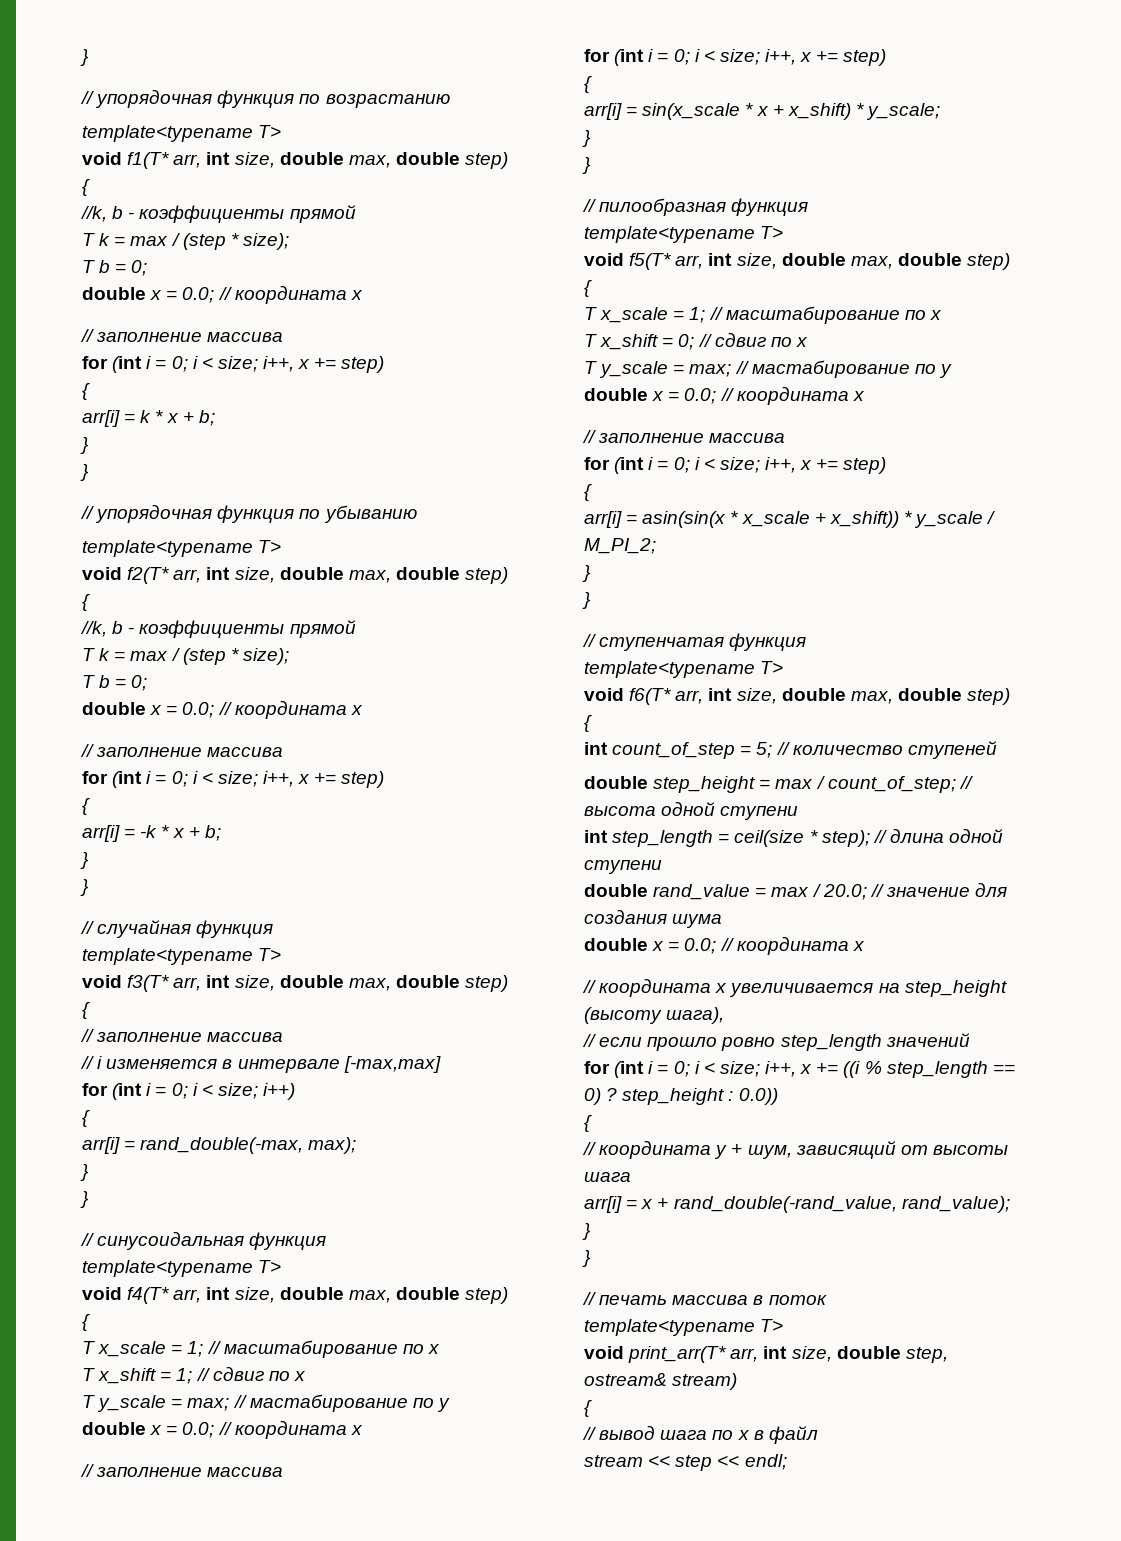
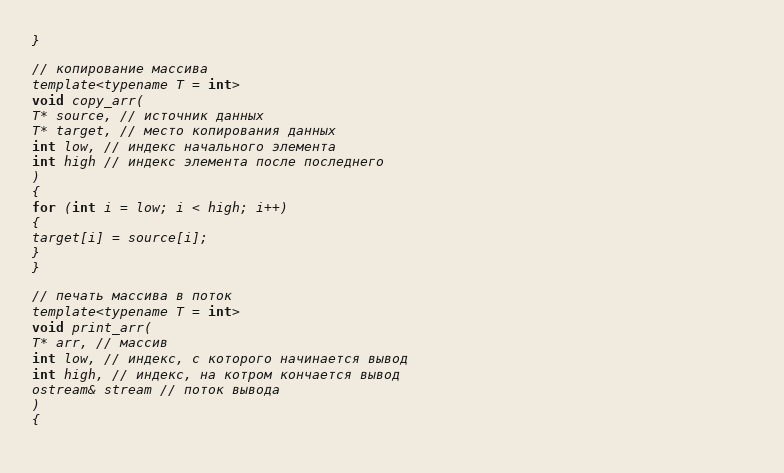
[80,49,89,66] [80,89,450,108] [82,125,282,142] [82,152,509,169] [82,179,90,196] [80,205,356,223] [82,233,289,250] [82,260,148,276] [82,285,363,304] [80,329,284,342] [82,356,385,373] [82,383,90,400] [82,410,215,427] [80,437,89,454] [80,464,89,481] [80,504,417,523] [82,540,282,557] [82,567,509,584] [82,594,90,611] [80,620,356,638] [82,648,289,665] [82,675,148,691] [82,700,363,719] [80,744,284,757] [82,771,385,788] [82,798,90,815] [82,825,221,842] [80,852,89,869] [80,879,89,896] [80,920,274,938] [82,948,282,965] [82,975,509,992] [82,1002,90,1019] [80,1029,284,1042] [80,1056,441,1073] [82,1083,296,1100] [82,1110,90,1127] [82,1137,357,1154] [80,1164,89,1181] [80,1191,89,1208] [80,1231,327,1250] [82,1260,282,1277] [82,1287,509,1304] [82,1314,90,1331] [82,1340,440,1358] [82,1366,306,1384] [82,1394,450,1412] [82,1420,363,1439] [80,1464,284,1477] [584,49,887,66] [584,76,592,93] [584,103,941,120] [582,130,591,147] [582,157,591,174] [582,198,809,216] [584,226,784,243] [584,253,1011,270] [584,280,592,297] [584,306,942,324] [584,332,808,350] [584,360,952,378] [584,386,865,405] [582,430,786,443] [584,457,887,474] [584,484,592,501] [584,511,996,528] [584,538,656,554] [582,565,591,582] [582,592,591,609] [582,633,807,651] [584,661,784,678] [584,688,1011,705] [584,715,592,732] [584,741,997,759] [584,776,973,793] [584,801,799,820] [584,828,1004,847] [584,860,662,874] [584,882,1008,900] [584,909,723,928] [584,936,865,955] [582,978,1007,997] [584,1007,725,1024] [582,1033,970,1051] [584,1061,1015,1078] [584,1088,778,1105] [584,1115,592,1132] [582,1140,1008,1159] [584,1172,631,1182] [584,1196,1010,1213] } // // упорядочная функция по возрастанию // template<typename T> // void f1(T* arr, int size, double max, double step) // { // //k, b - коэффициенты прямой // T k = max / (step * size); // T b = 0; // double x = 0.0; // координата x // // заполнение массива // for (int i = 0; i < size; i++, x += step) // { // arr[i] = k * x + b; // } // } // // упорядочная функция по убыванию // template<typename T> // void f2(T* arr, int size, double max, double step) // { // //k, b - коэффициенты прямой // T k = max / (step * size); // T b = 0; // double x = 0.0; // координата x // // заполнение массива // for (int i = 0; i < size; i++, x += step) // { // arr[i] = -k * x + b; // } // } // // случайная функция // template<typename T> // void f3(T* arr, int size, double max, double step) // { // // заполнение массива // // i изменяется в интервале [-max,max] // for (int i = 0; i < size; i++) // { // arr[i] = rand_double(-max, max); // } // } // // синусоидальная функция // template<typename T> // void f4(T* arr, int size, double max, double step) // { // T x_scale = 1; // масштабирование по x // T x_shift = 1; // сдвиг по х // T y_scale = max; // мастабирование по y // double x = 0.0; // координата x // // заполнение массива // for (int i = 0; i < size; i++, x += step) // { // arr[i] = sin(x_scale * x + x_shift) * y_scale; // } // } // // пилообразная функция // template<typename T> // void f5(T* arr, int size, double max, double step) // { // T x_scale = 1; // масштабирование по x // T x_shift = 0; // сдвиг по х // T y_scale = max; // мастабирование по y // double x = 0.0; // координата x // // заполнение массива // for (int i = 0; i < size; i++, x += step) // { // arr[i] = asin(sin(x * x_scale + x_shift)) * y_scale / M_PI_2; // } // } // // ступенчатая функция // template<typename T> // void f6(T* arr, int size, double max, double step) // { // int count_of_step = 5; // количество ступеней // double step_height = max / count_of_step; // высота одной ступени // int step_length = ceil(size * step); // длина одной ступени // double rand_value = max / 20.0; // значение для создания шума // double x = 0.0; // координата x // // координата x увеличивается на step_height (высоту шага), // // если прошло ровно step_length значений // for (int i = 0; i < size; i++, x += ((i % step_length == 0) ? step_height : 0.0)) // { // // координата y + шум, зависящий от высоты шага // arr[i] = x + rand_double(-rand_value, rand_value); -> [31,35,40,46] [32,64,208,76] [32,78,240,92] [32,94,144,108] [32,111,264,122] [32,126,336,138] [32,140,336,153] [32,155,384,169] [32,171,40,183] [32,186,40,197] [32,201,288,215] [32,217,40,228] [32,232,208,245] } // // копирование массива // template<typename T = int> // void copy_arr( // T* source, // источник данных // T* target, // место копирования данных // int low, // индекс начального элемента // int high // индекс элемента после последнего // ) // { // for (int i = low; i < high; i++) // { // target[i] = source[i];
[760,1319,784,1332] [584,1346,948,1363] [584,1373,738,1390] [584,1400,592,1417] [582,1425,818,1444] [584,1454,787,1471] T> // void print_arr(T* arr, int size, double step, ostream& stream) // { // // вывод шага по x в файл // stream << step << endl; -> [176,305,240,316] [32,321,152,335] [32,338,168,349] [32,352,408,366] [32,368,400,382] [32,385,280,396] [32,399,40,411] [32,414,40,425] T = int> // void print_arr( // T* arr, // массив // int low, // индекс, с которого начинается вывод // int high, // индекс, на котром кончается вывод // ostream& stream // поток вывода // ) // {

